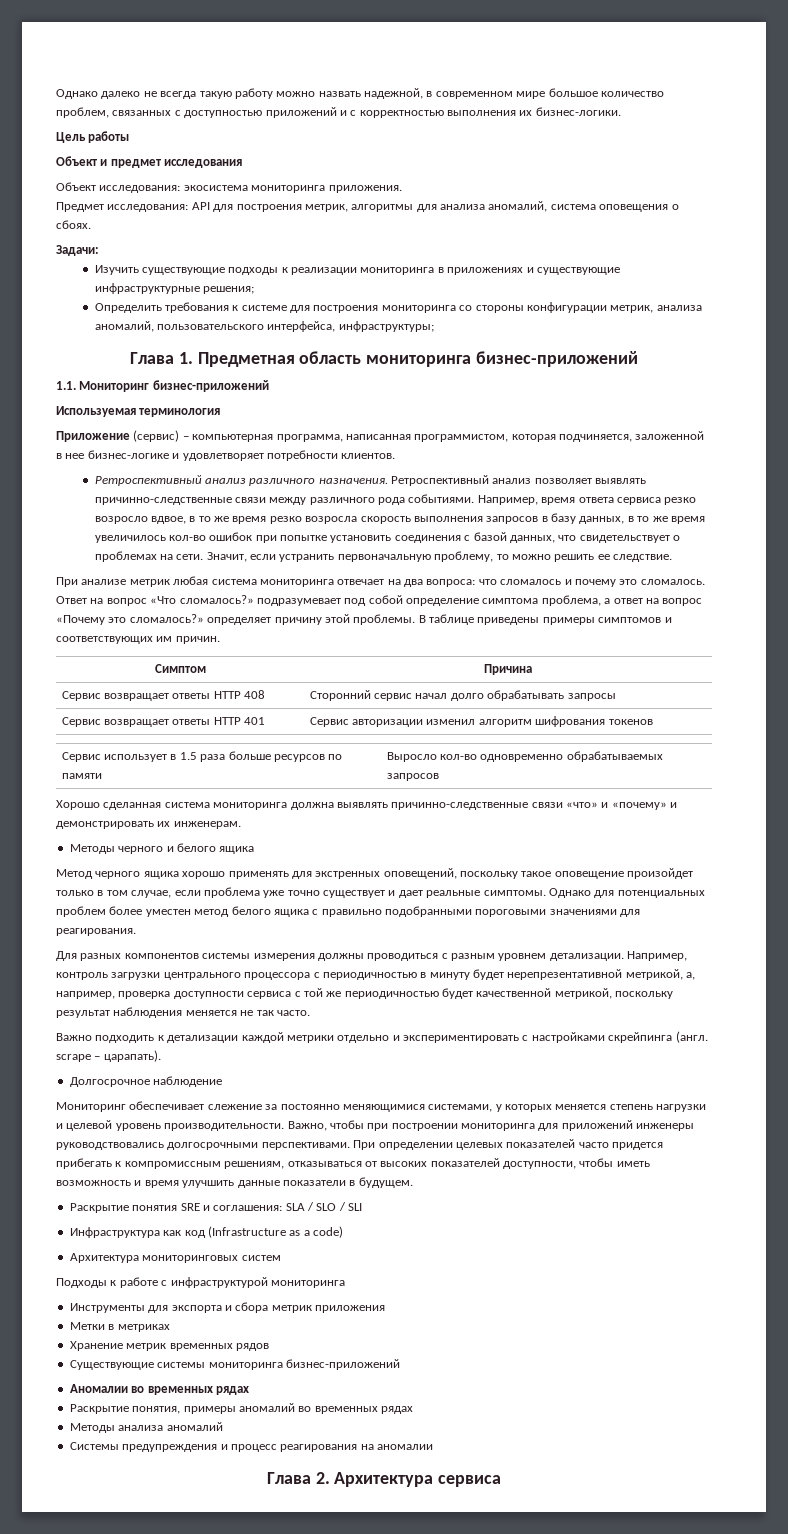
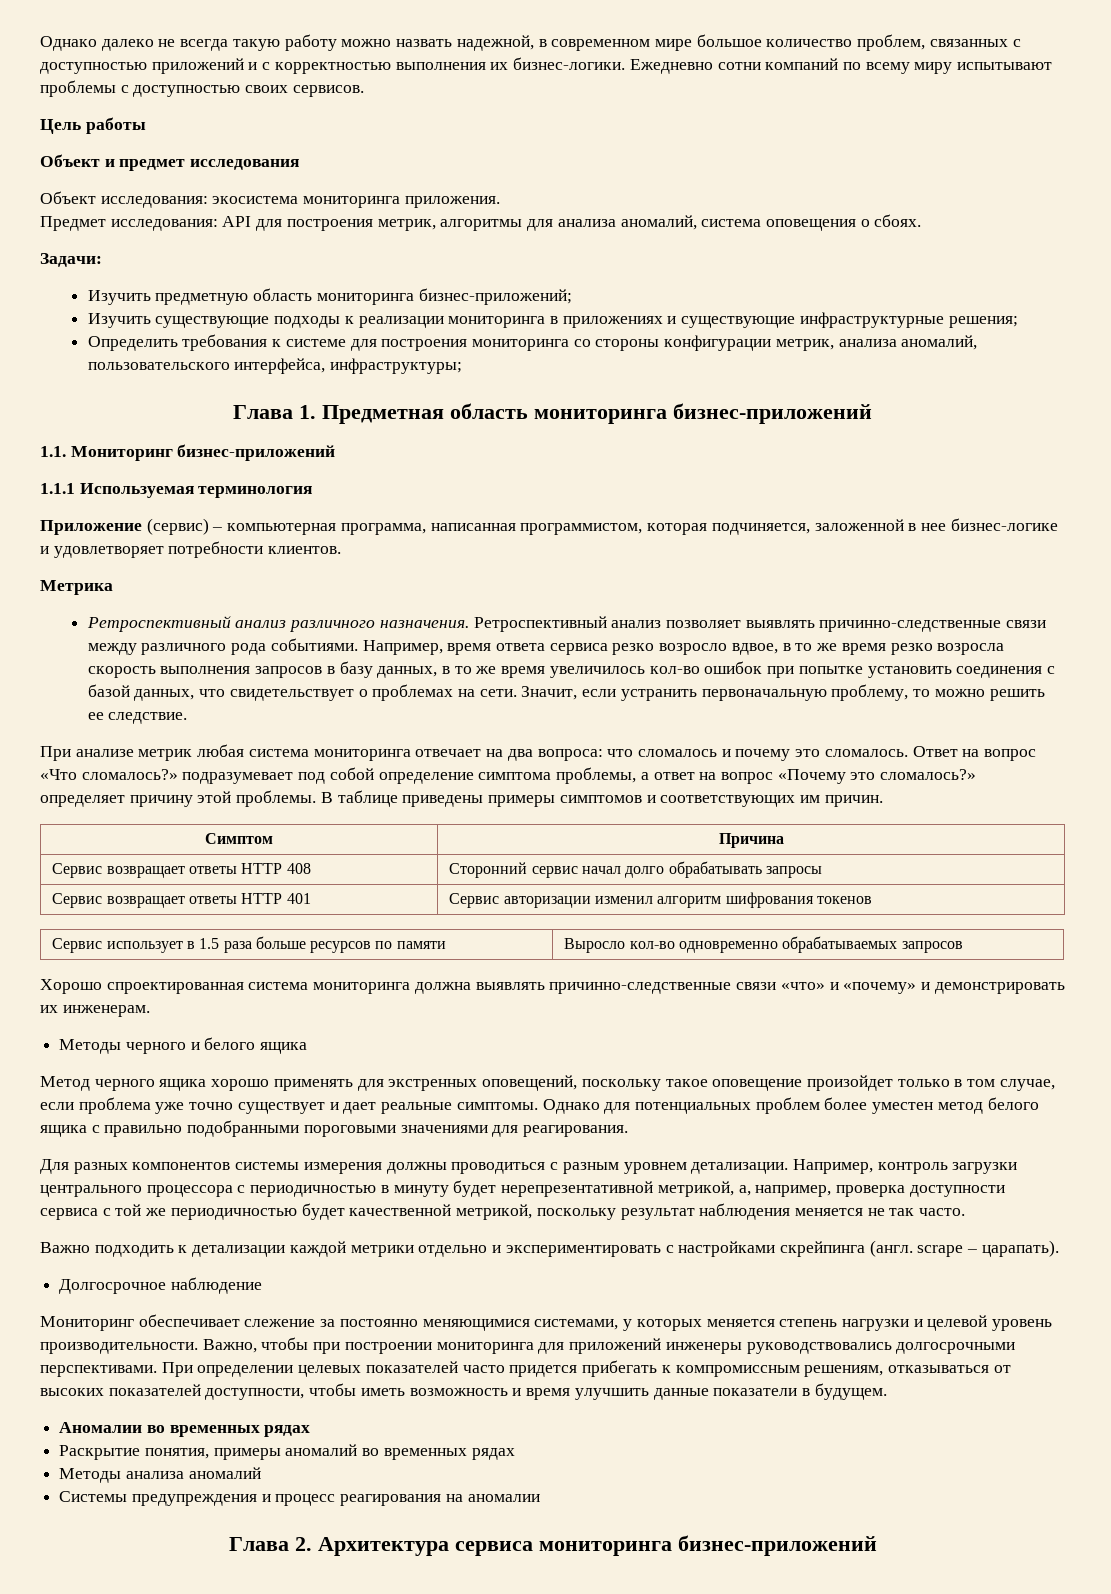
(621, 111) none -> [629,58,1053,74] [40,80,364,97] Ежедневно сотни компаний по всему миру испытывают проблемы с доступностью своих сервисов.
(99, 250) none -> [87,288,572,305] // Изучить предметную область мониторинга бизнес-приложений;
(269, 386) none -> [40,483,75,494] 1.1.1
(396, 456) none -> [40,580,113,595] // Метрика
[541,595,601,606] проблема, -> [556,767,637,784] проблемы,
[103,802,162,810] сделанная -> [106,982,244,994] спроектированная
[69,1202,363,1213] [69,1226,343,1238] [69,1253,281,1263] [56,1277,345,1288] [69,1302,385,1313] [69,1322,170,1332] [69,1341,269,1351] [69,1359,400,1370] // Раскрытие понятия SRE и соглашения: SLA / SLO / SLI // Инфраструктура как код (Infrastructure as a code) // Архитектура мониторинговых систем // Подходы к работе с инфраструктурой мониторинга // Инструменты для экспорта и сбора метрик приложения // Метки в метриках // Хранение метрик временных рядов // Существующие системы мониторинга бизнес-приложений -> (887, 1391) none
(502, 1481) none -> [538,1535,877,1556] мониторинга бизнес-приложений

